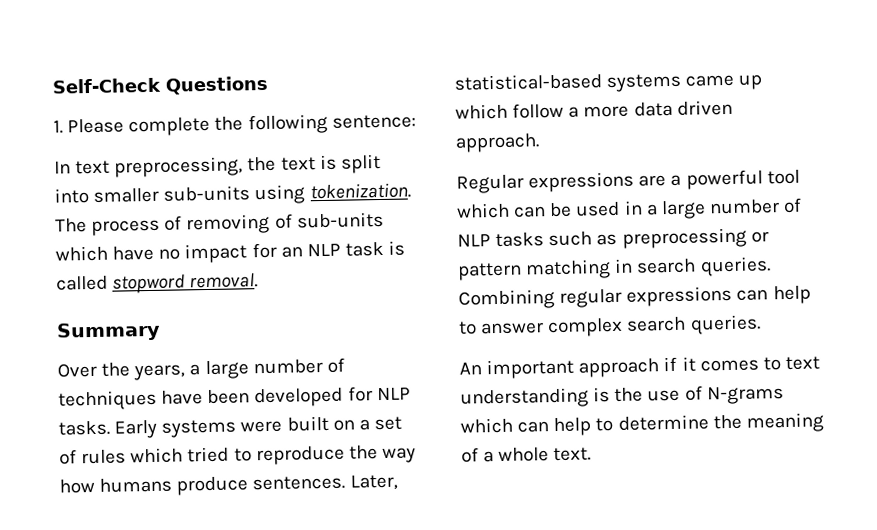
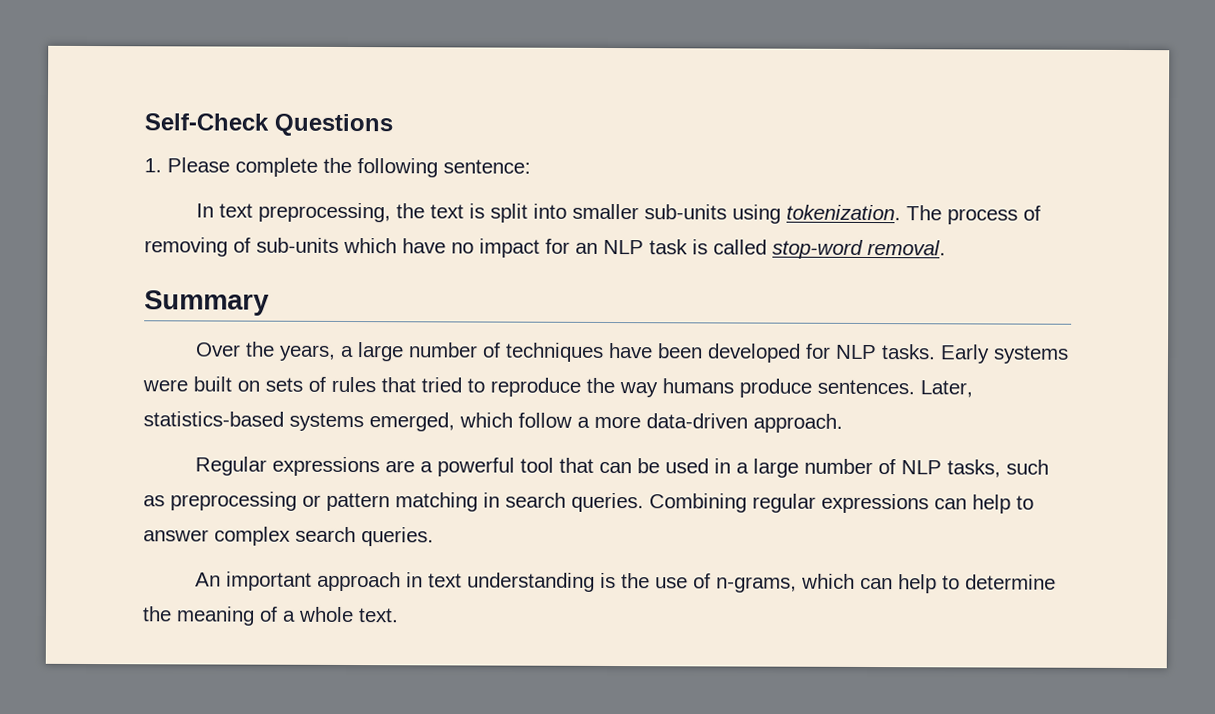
[112,274,186,294] stopword -> [772,239,863,259] stop-word
[358,416,402,431] a set -> [265,377,303,392] sets
[130,447,184,464] which -> [381,377,416,393] that
[59,478,95,494] how -> (658, 390) none
[454,73,764,93] statistical-based systems came up -> [143,411,455,432] statistics-based systems emerged,
[633,99,733,117] data driven -> [646,413,748,429] data-driven
[456,202,510,219] which -> [559,457,595,473] that
[495,232,545,248] tasks -> [947,459,1002,478] tasks,
[663,356,781,372] if it comes to -> [406,572,424,588] in
[706,386,784,405] N-grams -> [716,576,798,593] n-grams,

